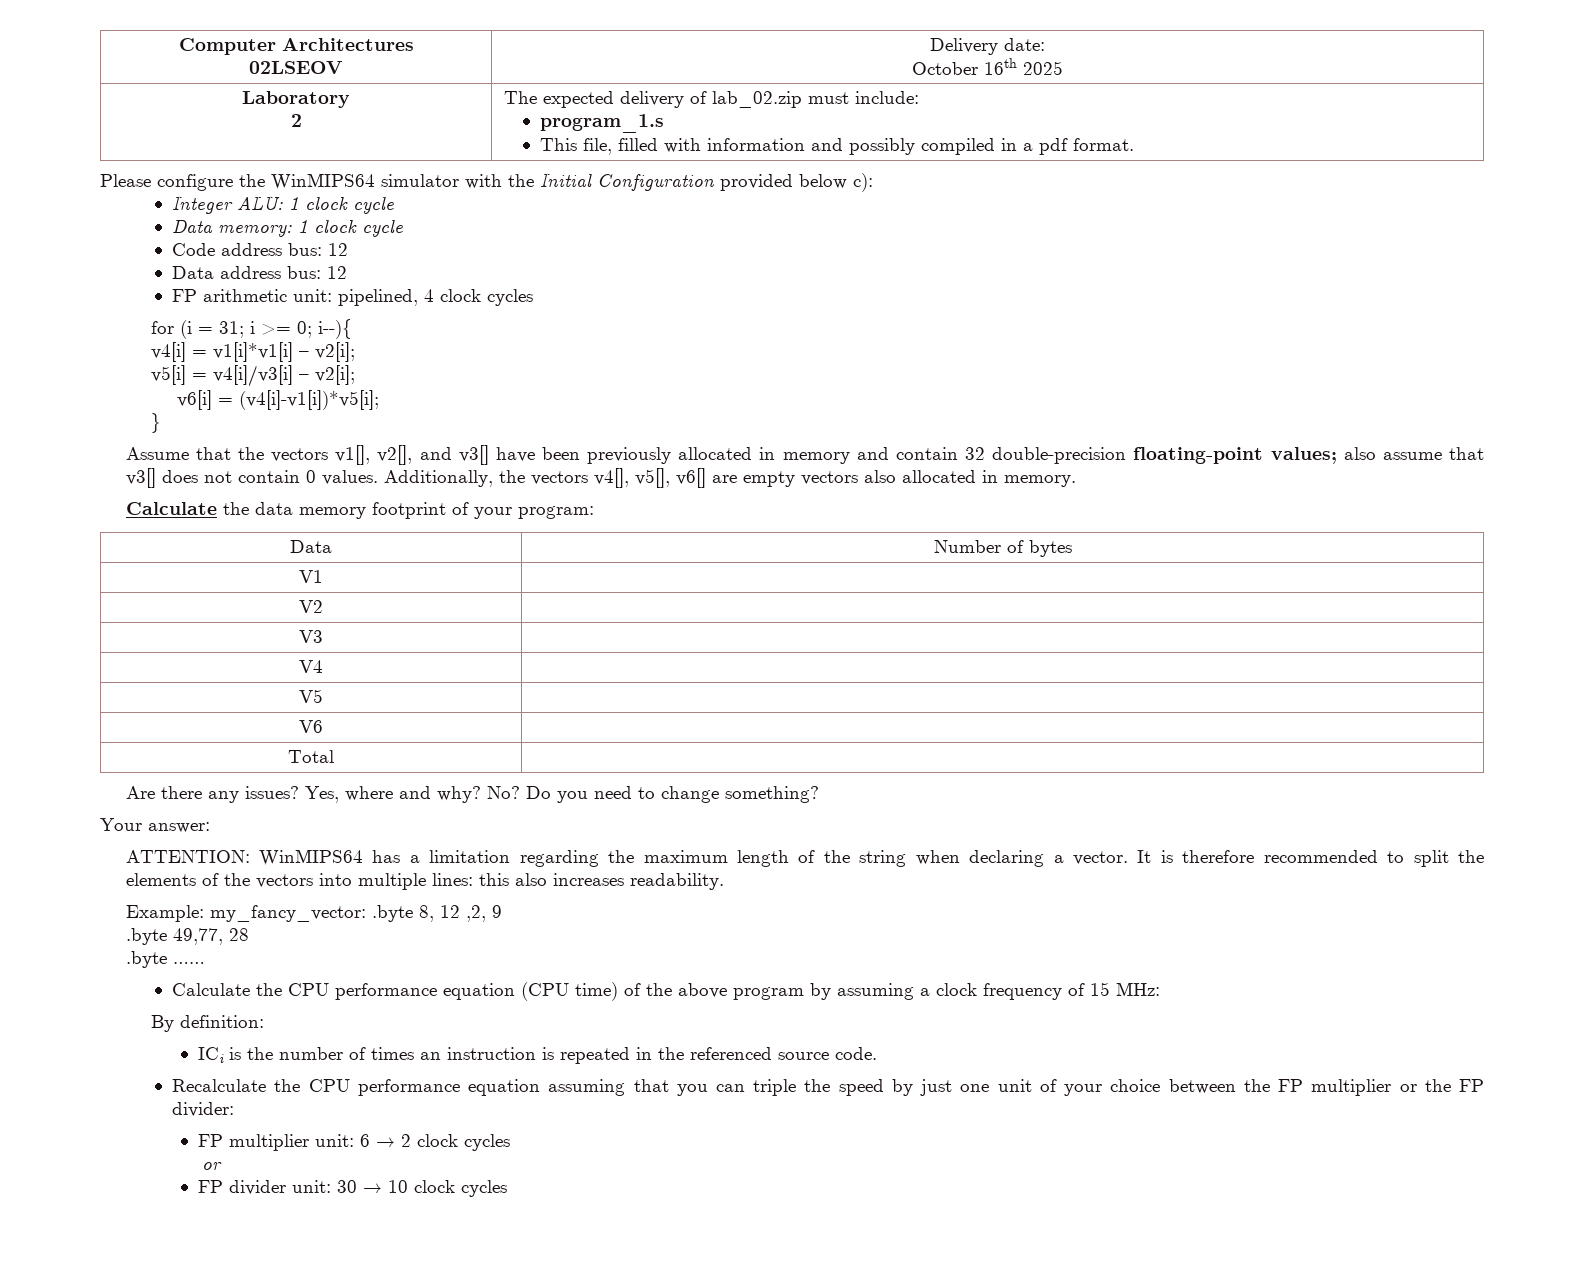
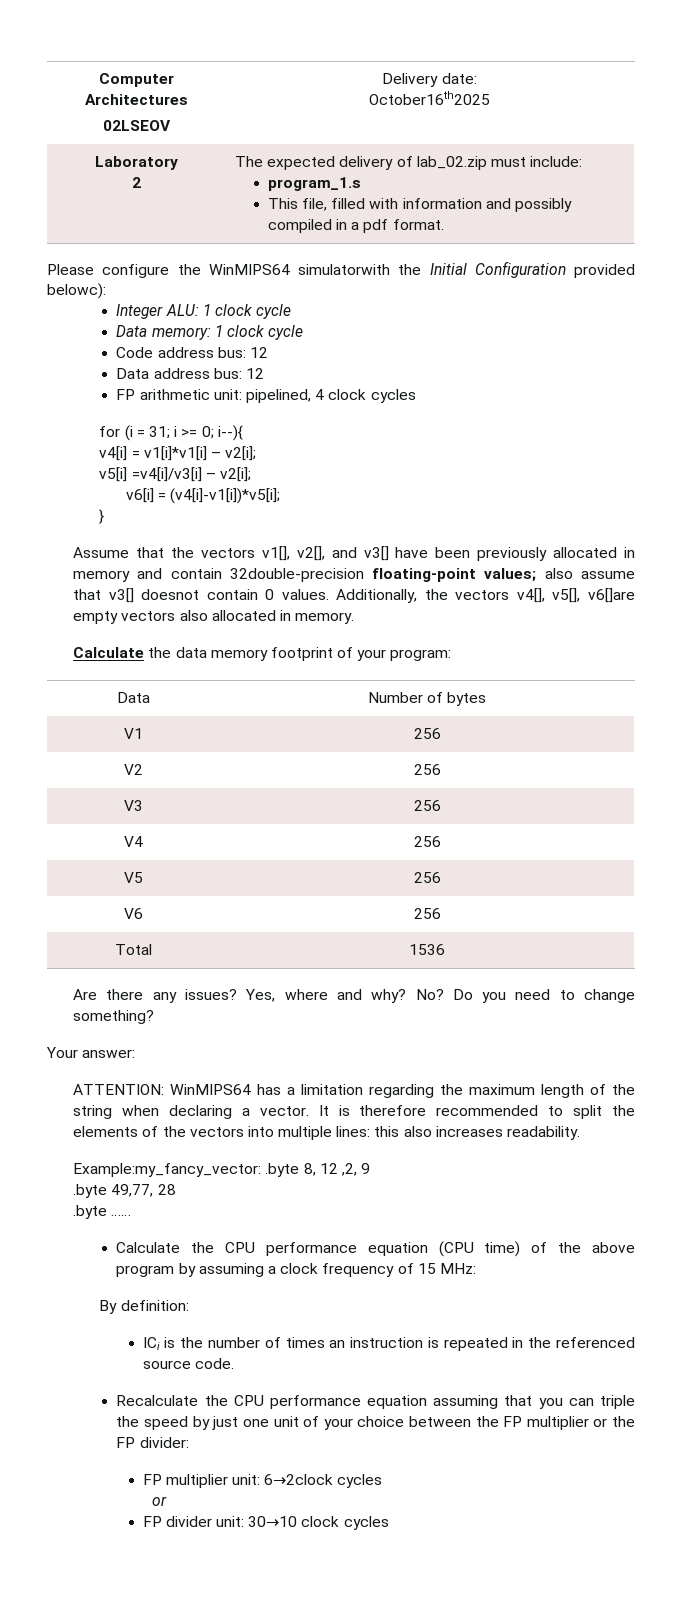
[912,58,1063,75] October 16th 2025 -> [369,91,490,105] October16th2025
[381,174,502,189] simulator with -> [298,264,390,275] simulatorwith
[799,173,873,192] below c): -> [47,283,106,299] belowc):
[192,365,294,387] = v4[i]/v3[i] -> [131,467,202,482] =v4[i]/v3[i]
[965,447,1127,464] 32 double-precision -> [229,568,364,582] 32double-precision
[161,470,232,483] does not -> [141,589,200,600] doesnot
[675,468,737,488] v6[] are -> [587,588,635,603] v6[]are
(323, 576) none -> [413,728,441,739] 256
(323, 606) none -> [413,764,441,775] 256
(323, 636) none -> [413,800,441,811] 256
(323, 666) none -> [413,836,441,847] 256
(323, 696) none -> [413,872,441,883] 256
(323, 726) none -> [413,908,441,919] 256
(334, 756) none -> [409,944,445,955] 1536
[125,905,366,922] Example: my_fancy_vector: -> [73,1163,262,1177] Example:my_fancy_vector:
[359,1134,458,1147] 6 → 2 clock -> [264,1474,334,1485] 6→2clock
[336,1180,408,1193] 30 → 10 -> [248,1516,298,1527] 30→10

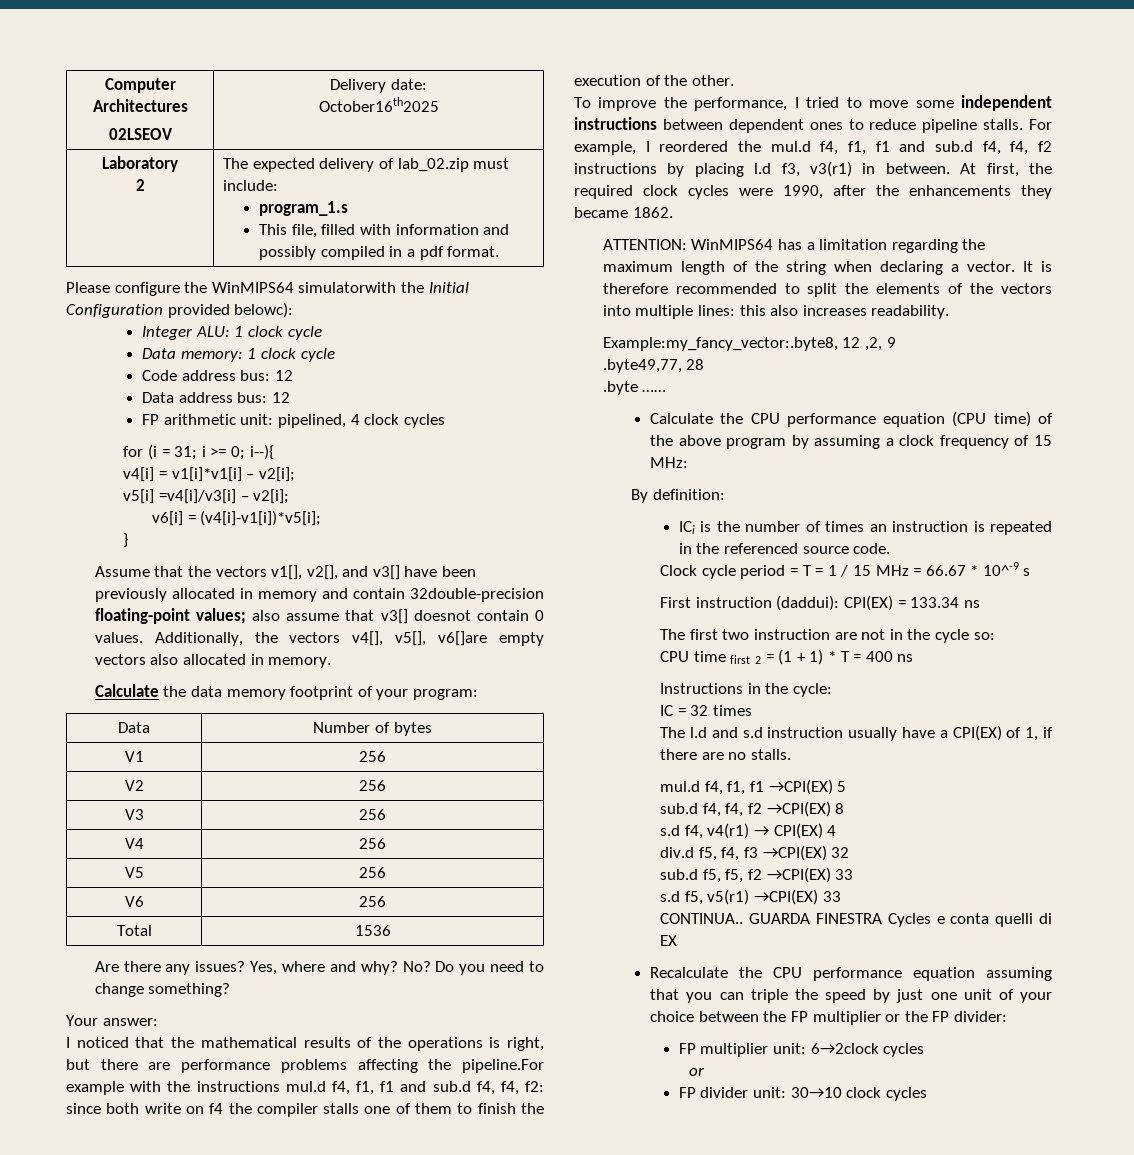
(136, 1053) none -> [66,1037,544,1051] [66,1059,544,1073] [66,1081,545,1095] [66,1103,545,1117] [574,75,734,86] [574,95,1052,111] [574,117,1052,133] [574,141,1052,155] [574,161,1052,177] [574,185,1052,199] [574,207,673,218] // I noticed that the mathematical results of the operations is right, but there are performance problems affecting the pipeline.For example with the instructions mul.d f4, f1, f1 and sub.d f4, f4, f2: since both write on f4 the compiler stalls one of them to finish the execution of the other. // To improve the performance, I tried to move some independent instructions between dependent ones to reduce pipeline stalls. For example, I reordered the mul.d f4, f1, f1 and sub.d f4, f4, f2 instructions by placing l.d f3, v3(r1) in between. At first, the required clock cycles were 1990, after the enhancements they became 1862.
[73,1163,316,1177] Example:my_fancy_vector: .byte 8, -> [602,337,838,351] Example:my_fancy_vector:.byte8,
[73,1184,154,1198] .byte 49,77, -> [602,359,682,373] .byte49,77,
(234, 1363) none -> [660,562,1031,579] [660,595,980,611] [660,629,995,643] [660,649,914,665] [660,683,832,697] [660,705,752,716] [660,725,1053,741] [660,749,791,760] [660,779,847,795] [660,801,845,817] [660,823,837,839] [660,845,850,861] [660,867,854,883] [660,889,841,905] [660,913,1052,927] [660,935,678,946] // Clock cycle period = T = 1 / 15 MHz = 66.67 * 10^-9 s // First instruction (daddui): CPI(EX) = 133.34 ns // The first two instruction are not in the cycle so: // CPU time first 2 = (1 + 1) * T = 400 ns // Instructions in the cycle: // IC = 32 times // The l.d and s.d instruction usually have a CPI(EX) of 1, if there are no stalls. // mul.d f4, f1, f1 →CPI(EX) 5 // sub.d f4, f4, f2 →CPI(EX) 8 // s.d f4, v4(r1) → CPI(EX) 4 // div.d f5, f4, f3 →CPI(EX) 32 // sub.d f5, f5, f2 →CPI(EX) 33 // s.d f5, v5(r1) →CPI(EX) 33 // CONTINUA.. GUARDA FINESTRA Cycles e conta quelli di EX

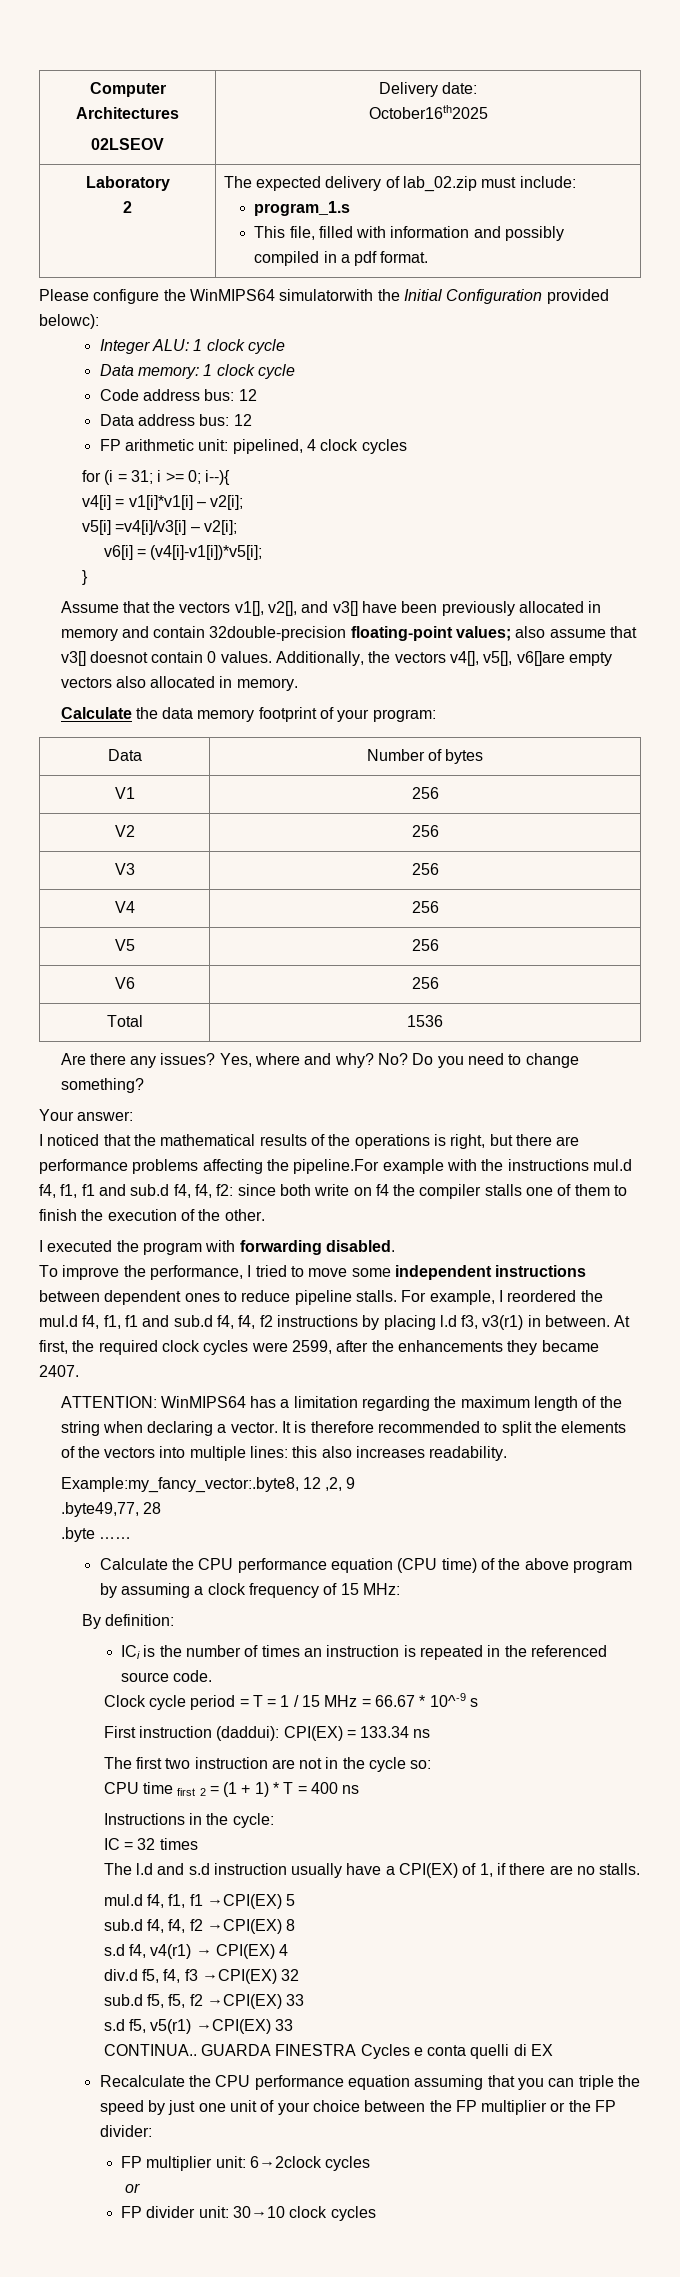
(734, 80) none -> [39,1240,395,1255] // I executed the program with forwarding disabled.
[783,185,823,199] 1990, -> [291,1340,332,1354] 2599,
[632,207,673,218] 1862. -> [39,1365,79,1377] 2407.

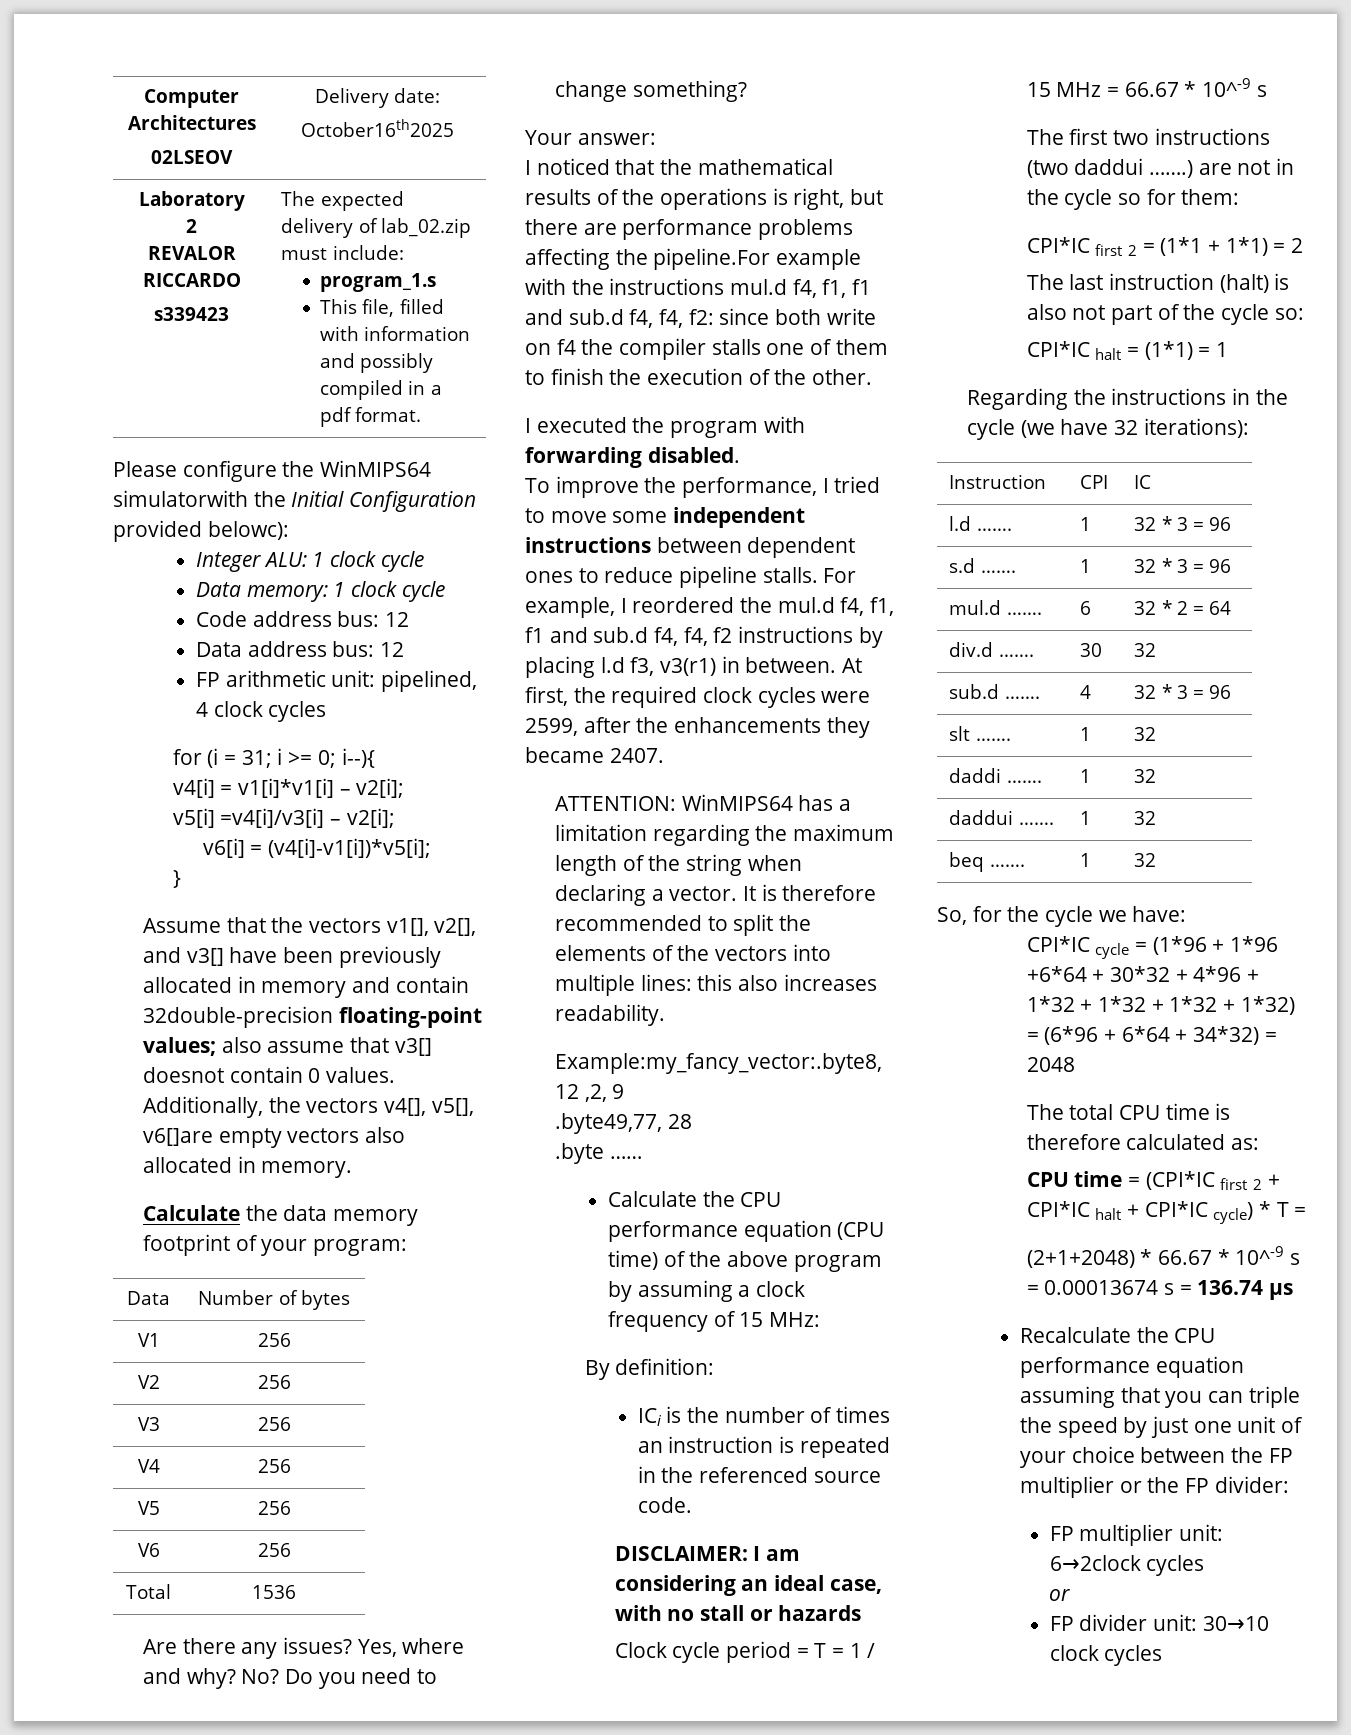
(132, 207) none -> [147,246,236,260] [142,273,241,287] [154,307,229,321] // REVALOR RICCARDO // s339423
(213, 1676) none -> [614,1546,801,1561] [614,1575,882,1596] [614,1605,862,1621] // DISCLAIMER: I am considering an ideal case, with no stall or hazards
[103,1726,431,1741] // First instruction (daddui): CPI(EX) = 133.34 ns -> (1267, 91) none
[194,1757,268,1769] instruction -> [1154,128,1270,145] [1026,158,1194,178] instructions (two daddui …….)
[410,1760,432,1769] [103,1782,360,1797] [103,1813,274,1828] [103,1838,198,1850] [103,1863,641,1878] [103,1894,296,1909] [103,1919,296,1934] [103,1944,289,1959] [103,1969,300,1984] [103,1994,305,2009] [103,2019,293,2034] [103,2044,554,2059] so: // CPU time first 2 = (1 + 1) * T = 400 ns // Instructions in the cycle: // IC = 32 times // The l.d and s.d instruction usually have a CPI(EX) of 1, if there are no stalls. // mul.d f4, f1, f1 →CPI(EX) 5 // sub.d f4, f4, f2 →CPI(EX) 8 // s.d f4, v4(r1) → CPI(EX) 4 // div.d f5, f4, f3 →CPI(EX) 32 // sub.d f5, f5, f2 →CPI(EX) 33 // s.d f5, v5(r1) →CPI(EX) 33 // CONTINUA.. GUARDA FINESTRA Cycles e conta quelli di EX -> [1118,189,1240,205] [1026,237,1304,256] [1026,273,1290,293] [1026,304,1304,325] [1026,341,1229,360] [966,388,1288,410] [966,418,1249,440] [949,474,1047,489] [1080,475,1109,489] [1134,475,1152,489] [949,516,1012,531] [1080,517,1092,531] [1134,516,1231,531] [949,558,1016,573] [1080,559,1092,573] [1134,558,1231,573] [949,600,1042,615] [1080,601,1092,615] [1134,600,1231,615] [949,642,1034,657] [1080,643,1103,657] [1134,643,1157,657] [949,684,1040,699] [1080,685,1092,699] [1134,684,1231,699] [949,726,1011,741] [1080,727,1092,741] [1134,727,1157,741] [949,768,1042,783] [1080,769,1092,783] [1134,769,1157,783] [949,810,1054,825] [1080,811,1092,825] [1134,811,1157,825] [949,852,1025,872] [1080,853,1092,867] [1134,853,1157,867] [937,906,1187,927] [1026,936,1279,959] [1026,966,1260,982] [1026,996,1295,1015] [1026,1026,1277,1045] [1026,1057,1075,1072] [1026,1103,1231,1120] [1026,1134,1260,1150] [1026,1171,1280,1190] [1026,1201,1307,1224] [1026,1246,1301,1268] [1026,1280,1294,1300] so for them: // CPI*IC first 2 = (1*1 + 1*1) = 2 // The last instruction (halt) is also not part of the cycle so: // CPI*IC halt = (1*1) = 1 // Regarding the instructions in the cycle (we have 32 iterations): // Instruction | CPI | IC // l.d ……. | 1 | 32 * 3 = 96 // s.d ……. | 1 | 32 * 3 = 96 // mul.d ……. | 6 | 32 * 2 = 64 // div.d ……. | 30 | 32 // sub.d ……. | 4 | 32 * 3 = 96 // slt ……. | 1 | 32 // daddi ……. | 1 | 32 // daddui ……. | 1 | 32 // beq ……. | 1 | 32 // So, for the cycle we have: // CPI*IC cycle = (1*96 + 1*96 +6*64 + 30*32 + 4*96 + 1*32 + 1*32 + 1*32 + 1*32) = (6*96 + 6*64 + 34*32) = 2048 // The total CPU time is therefore calculated as: // CPU time = (CPI*IC first 2 + CPI*IC halt + CPI*IC cycle) * T = // (2+1+2048) * 66.67 * 10^-9 s = 0.00013674 s = 136.74 μs

